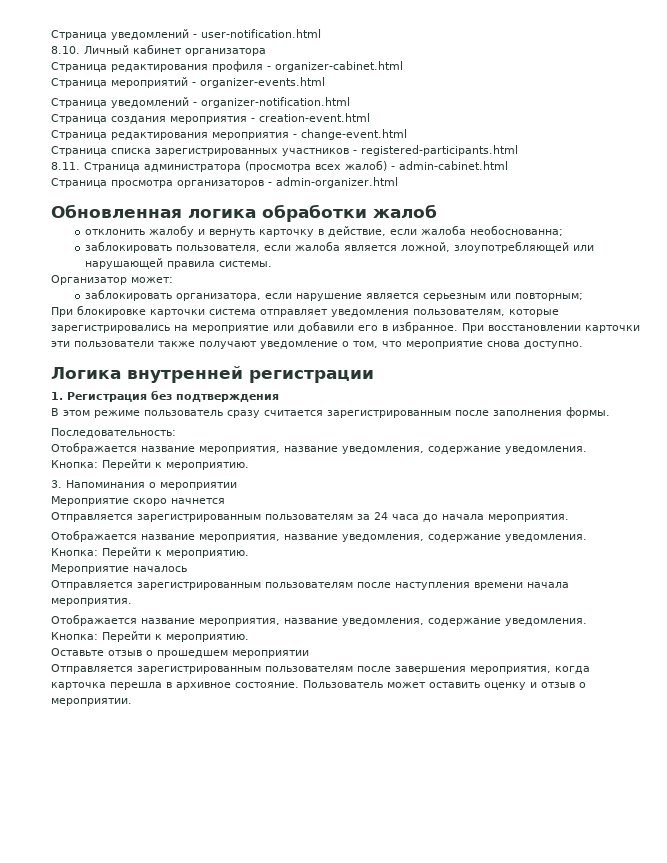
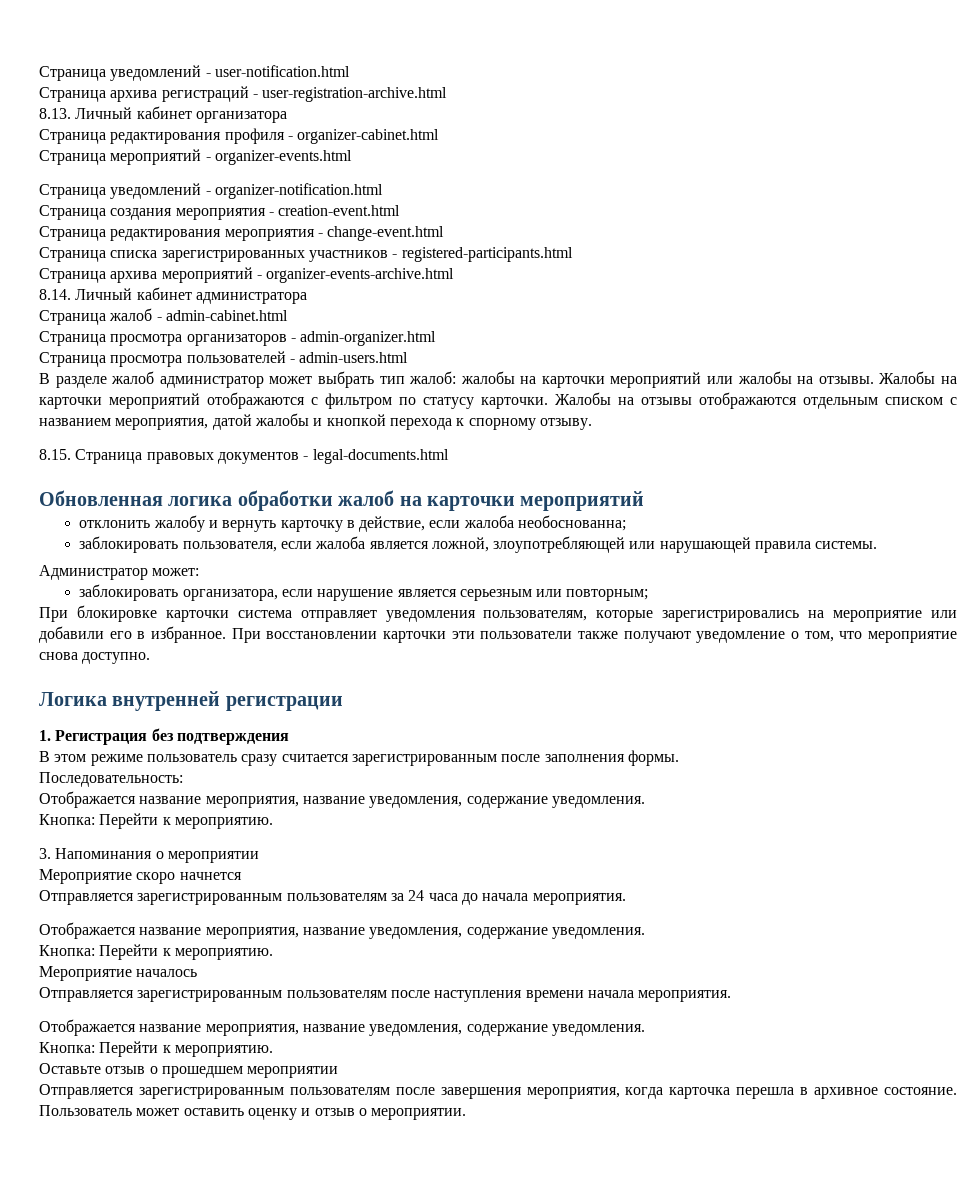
[51,46,80,54] 8.10. -> [39,86,448,102] [39,108,71,119] Страница архива регистраций - user-registration-archive.html // 8.13.
[51,160,387,172] 8.11. Страница администратора (просмотра всех жалоб) -> [39,267,455,283] [39,287,307,304] [39,308,153,325] Страница архива мероприятий - organizer-events-archive.html // 8.14. Личный кабинет администратора // Страница жалоб
(398, 182) none -> [39,351,409,367] [39,371,958,388] [39,392,957,409] [39,413,592,430] [39,449,449,464] // Страница просмотра пользователей - admin-users.html // В разделе жалоб администратор может выбрать тип жалоб: жалобы на карточки мероприятий или жалобы на отзывы. Жалобы на карточки мероприятий отображаются с фильтром по статусу карточки. Жалобы на отзывы отображаются отдельным списком с названием мероприятия, датой жалобы и кнопкой перехода к спорному отзыву. // 8.15. Страница правовых документов - legal-documents.html
(437, 211) none -> [399,491,645,511] на карточки мероприятий
[51,275,127,285] Организатор -> [39,565,148,580] Администратор

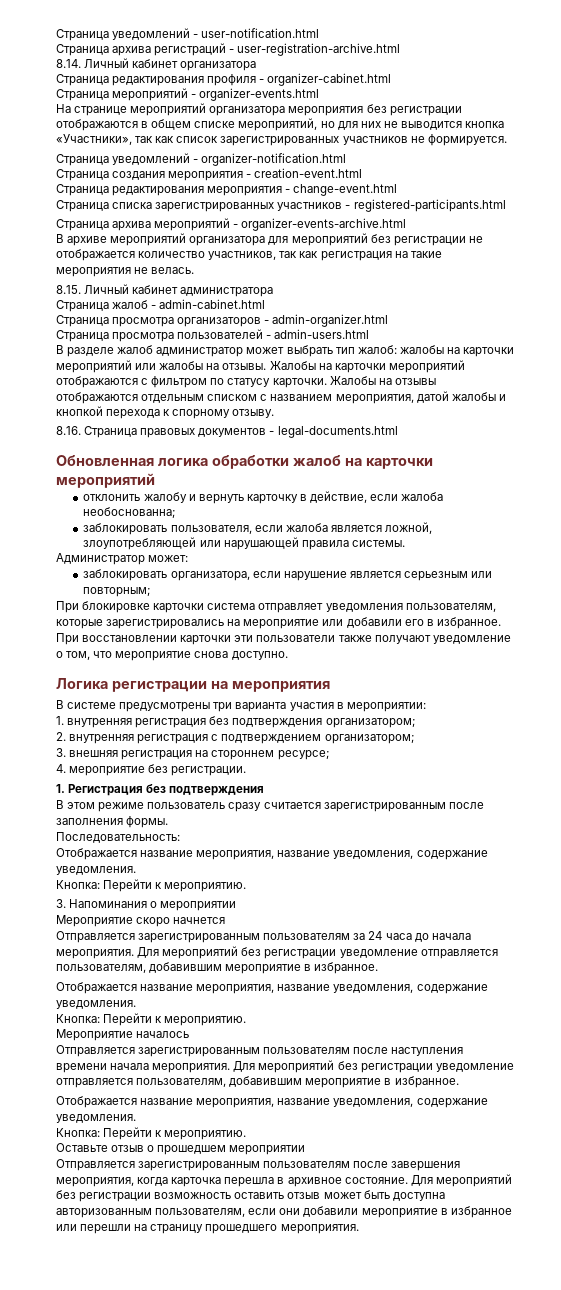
[39,108,71,119] 8.13. -> [56,59,81,68] 8.14.
(352, 157) none -> [56,103,462,116] [56,118,505,131] [56,134,507,146] // На странице мероприятий организатора мероприятия без регистрации отображаются в общем списке мероприятий, но для них не выводится кнопка «Участники», так как список зарегистрированных участников не формируется.
[39,289,71,300] 8.14. -> [56,233,483,246] [56,249,442,261] [56,267,195,277] [56,285,81,294] В архиве мероприятий организатора для мероприятий без регистрации не отображается количество участников, так как регистрация на такие мероприятия не велась. // 8.15.
[39,449,71,460] 8.15. -> [56,426,81,435] 8.16.
[112,691,343,711] внутренней регистрации -> [111,681,330,692] [56,700,426,712] [56,716,415,728] [56,732,414,744] [56,748,329,760] [56,764,247,776] регистрации на мероприятия // В системе предусмотрены три варианта участия в мероприятии: // 1. внутренняя регистрация без подтверждения организатором; // 2. внутренняя регистрация с подтверждением организатором; // 3. внешняя регистрация на стороннем ресурсе; // 4. мероприятие без регистрации.
(626, 899) none -> [137,946,498,959] [56,962,379,974] Для мероприятий без регистрации уведомление отправляется пользователям, добавившим мероприятие в избранное.
(732, 996) none -> [233,1060,514,1073] [56,1076,459,1088] Для мероприятий без регистрации уведомление отправляется пользователям, добавившим мероприятие в избранное.
[39,1105,467,1120] Пользователь может оставить оценку и отзыв о мероприятии. -> [410,1174,512,1187] [56,1190,445,1202] [56,1206,512,1218] [56,1224,359,1234] Для мероприятий без регистрации возможность оставить отзыв может быть доступна авторизованным пользователям, если они добавили мероприятие в избранное или перешли на страницу прошедшего мероприятия.

